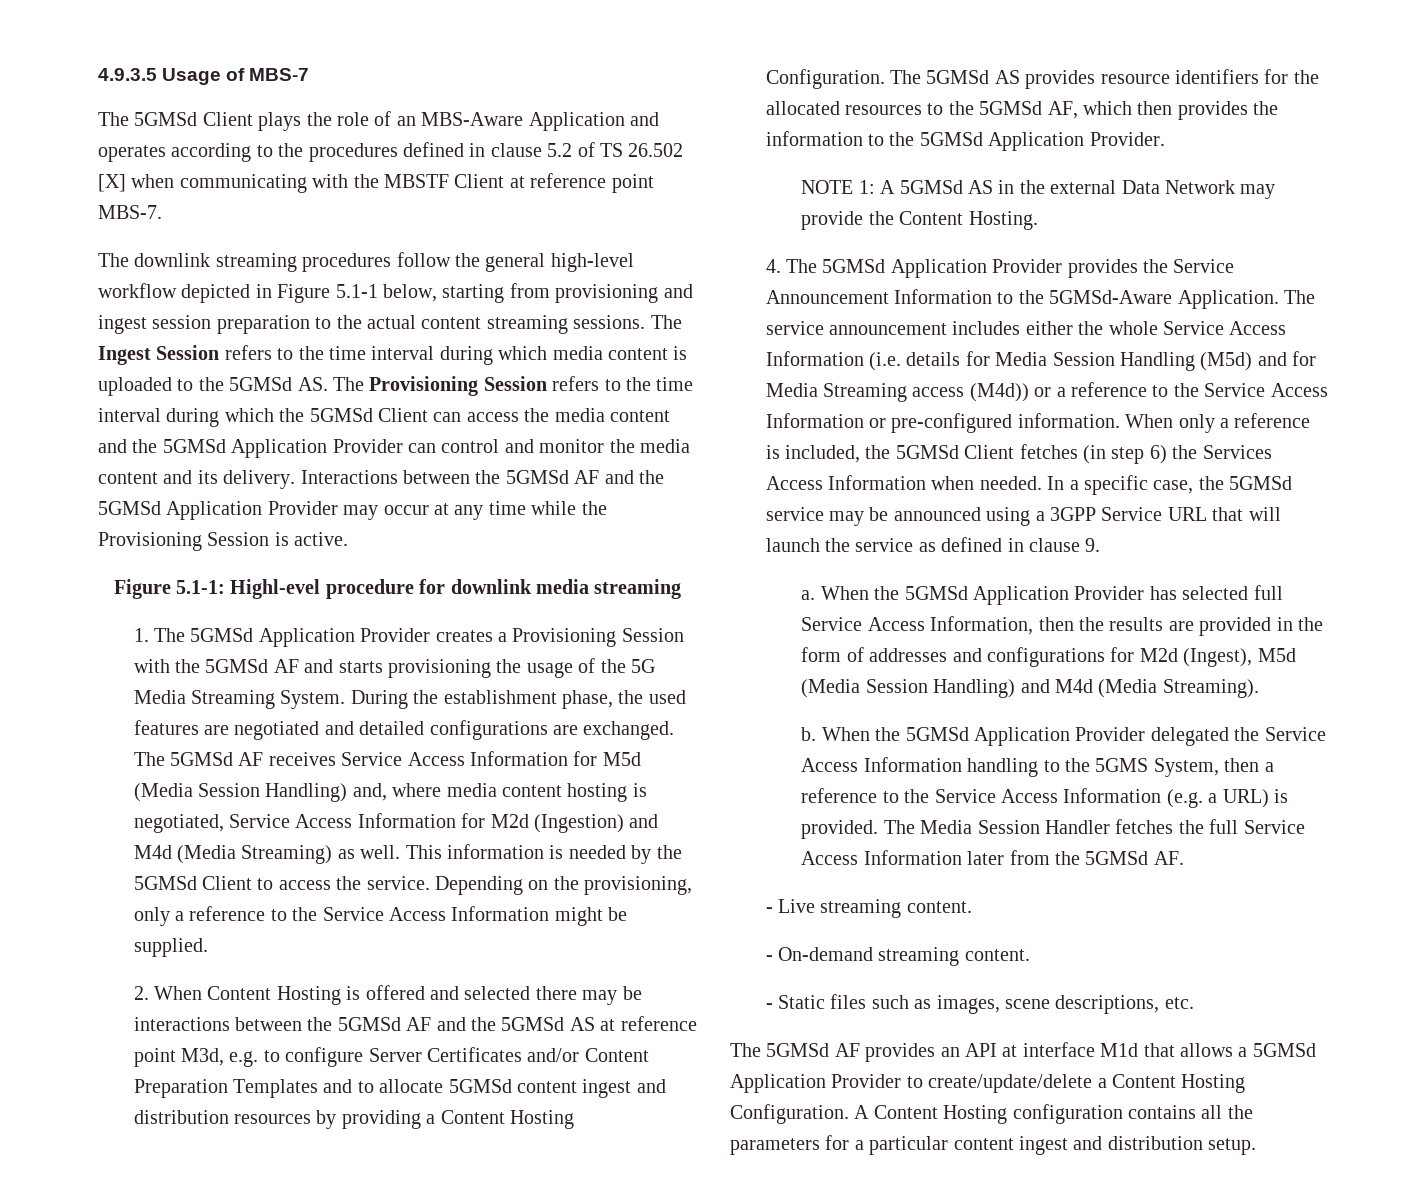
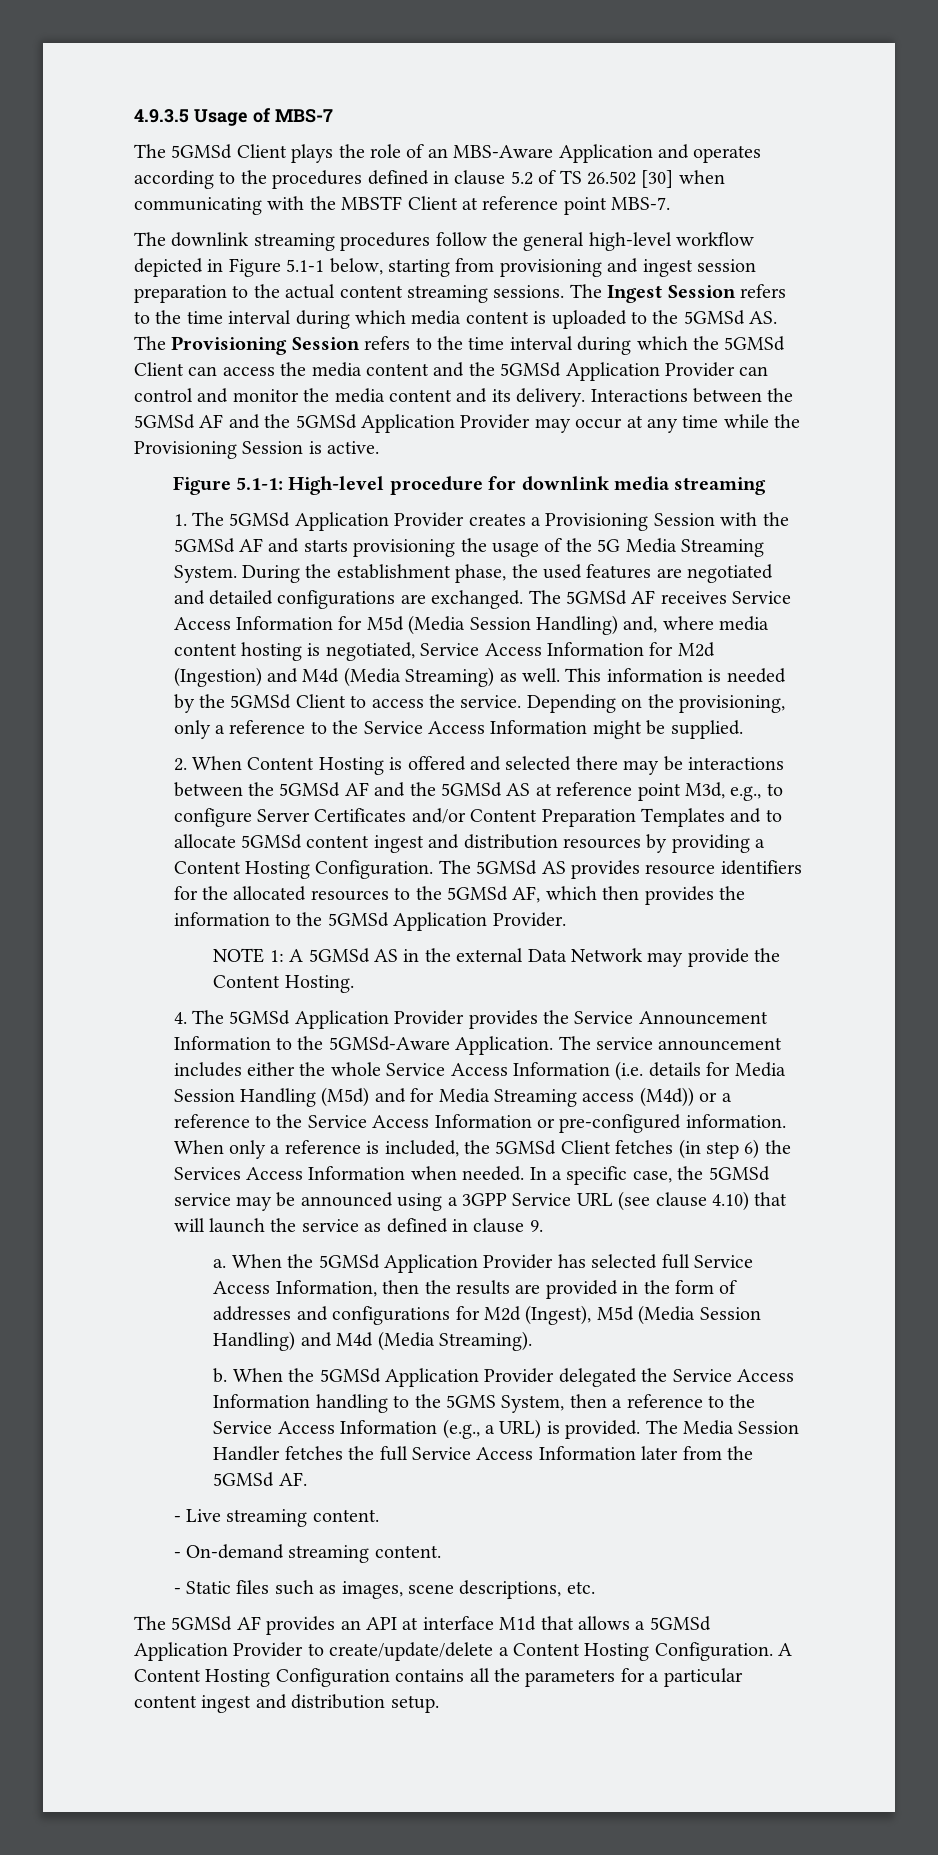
[98,174,126,192] [X] -> [641,170,674,188] [30]
[230,579,321,599] Highl-evel -> [288,476,385,495] High-level
[229,1051,259,1067] e.g. -> [730,786,762,801] e.g.,
(1207, 514) none -> [618,1191,750,1211] (see clause 4.10)
[1166,789,1203,808] (e.g. -> [442,1419,480,1439] (e.g.,
[1012,1104,1123,1124] configuration -> [275,1668,390,1687] Configuration

